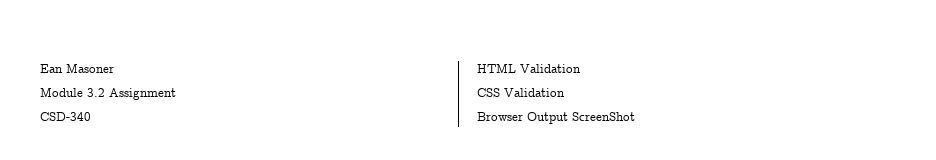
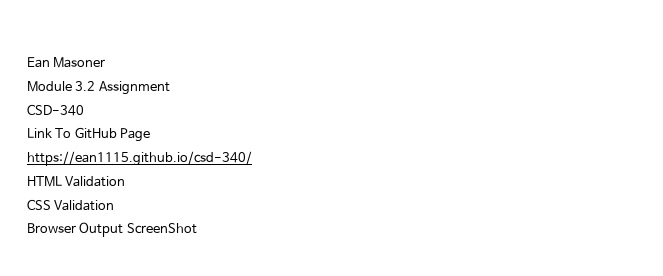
(91, 116) none -> [27,127,151,142] [27,151,252,166] // Link To GitHub Page // https://ean1115.github.io/csd-340/

